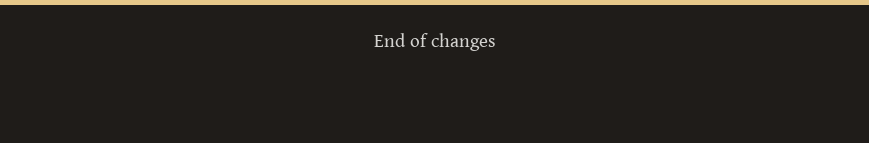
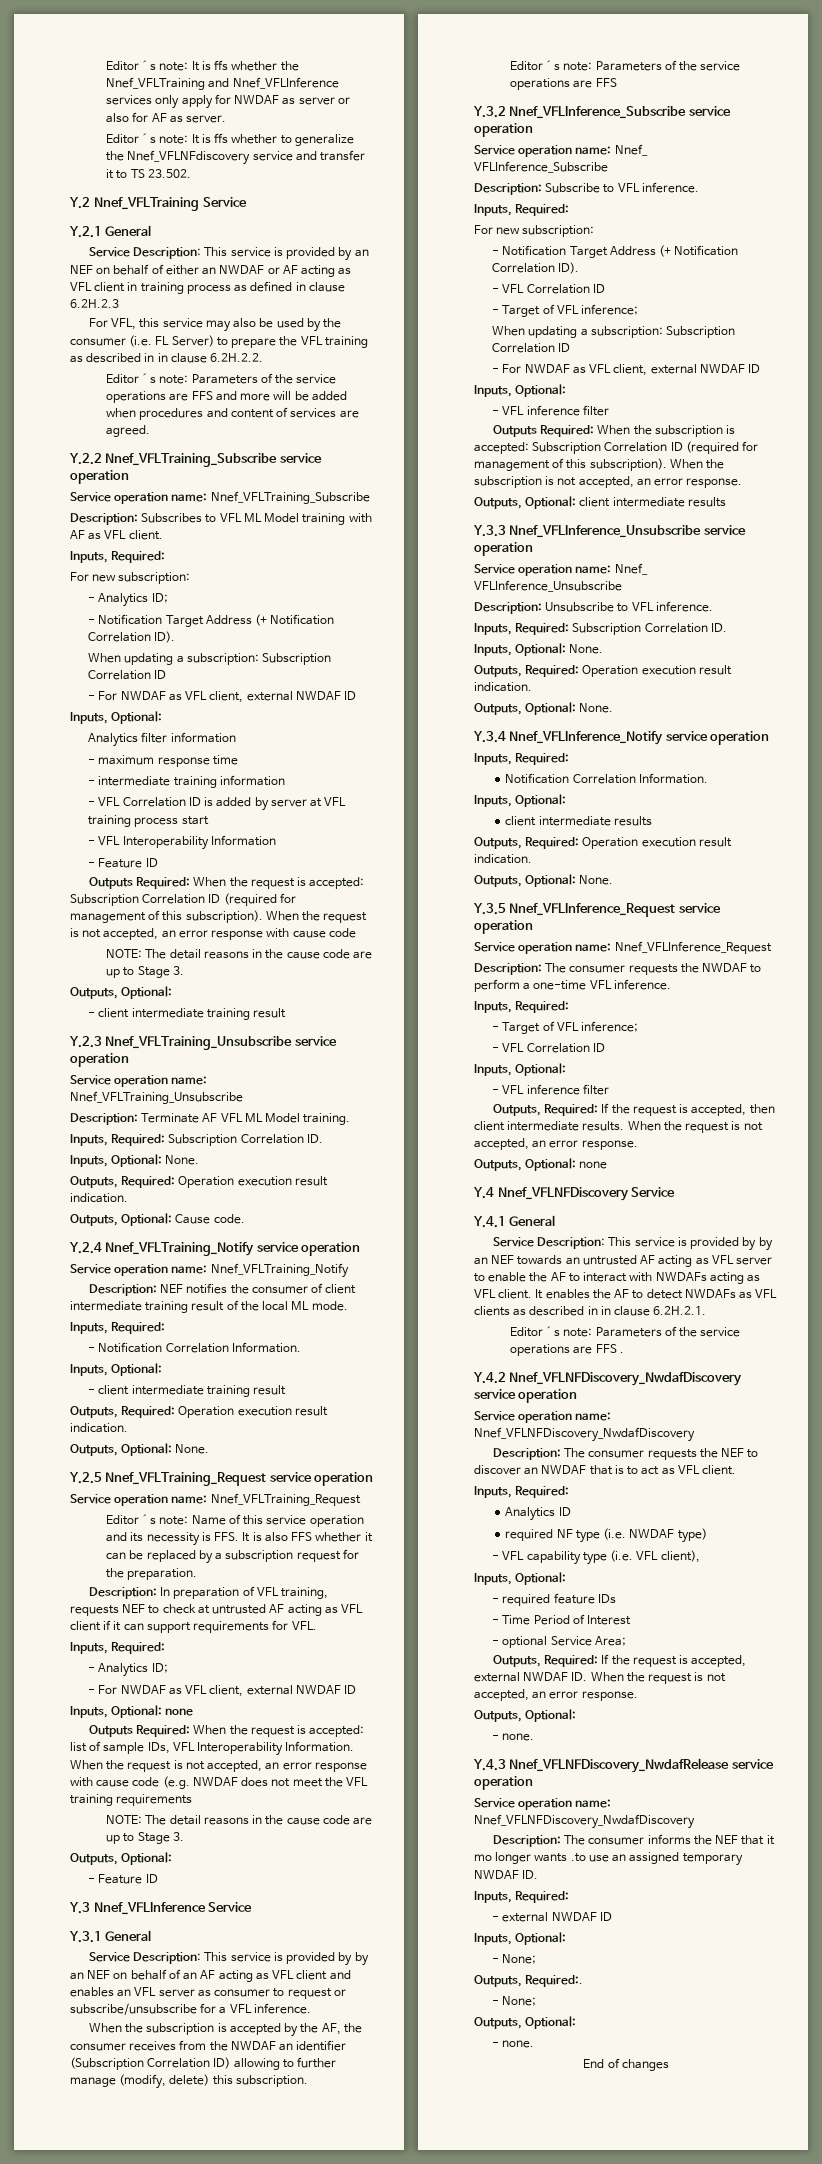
(373, 40) none -> [106,60,299,71] [106,77,339,90] [106,94,350,109] [106,112,227,123] [106,133,354,146] [106,150,366,165] [106,169,191,179] [69,197,247,211] [69,225,152,238] [88,247,369,261] [70,264,352,277] [70,281,345,294] [70,299,119,308] [88,318,342,332] [70,335,368,348] [70,353,264,363] [106,373,337,384] [106,391,347,403] [106,407,359,420] [106,425,151,437] [69,453,322,467] [70,470,129,484] [70,491,370,504] [70,513,372,525] [70,530,163,540] [70,551,166,563] [70,572,191,584] [88,593,168,607] [88,614,335,627] [88,631,176,643] [88,653,332,665] [88,670,167,680] [88,691,357,703] [70,711,163,724] [88,732,236,747] [88,755,238,767] [88,775,285,788] [88,797,347,811] [88,815,209,827] [88,835,276,850] [88,858,158,868] [88,877,365,889] [70,893,296,906] [70,910,368,923] [70,928,356,940] [106,949,373,959] [106,966,184,978] [70,986,173,999] [88,1008,287,1020] [69,1036,337,1050] [70,1053,129,1067] [70,1075,208,1087] [70,1091,243,1104] [70,1113,351,1125] [70,1134,323,1146] [70,1154,200,1167] [70,1176,328,1188] [70,1193,128,1203] [70,1213,245,1226] [69,1242,361,1256] [70,1263,349,1278] [88,1283,357,1296] [70,1300,348,1313] [70,1322,166,1334] [88,1342,301,1353] [70,1363,163,1376] [88,1385,287,1397] [70,1406,328,1418] [70,1423,128,1433] [70,1443,210,1456] [69,1472,374,1486] [70,1493,361,1506] [106,1514,364,1527] [106,1532,373,1546] [106,1549,359,1564] [106,1568,198,1580] [88,1586,329,1599] [70,1604,364,1616] [70,1620,317,1633] [70,1642,166,1654] [88,1663,168,1677] [88,1685,357,1697] [70,1705,194,1718] [88,1725,365,1737] [70,1741,355,1756] [70,1760,367,1772] [70,1776,369,1789] [70,1794,193,1806] [106,1815,373,1825] [106,1832,184,1844] [70,1852,173,1865] [88,1874,158,1884] [69,1902,253,1915] [69,1930,152,1943] [88,1952,369,1966] [70,1969,351,1982] [70,1987,346,1999] [70,2003,311,2015] [88,2023,362,2037] [70,2040,347,2051] [70,2057,337,2070] [70,2074,308,2089] [510,60,741,71] [510,78,617,90] [473,106,731,119] [474,123,533,137] [474,144,648,157] [474,161,608,173] [474,182,699,195] [474,204,570,216] [474,225,595,237] [492,245,739,258] [492,262,580,274] [492,284,605,294] [492,304,639,317] [492,326,736,338] [492,343,571,353] [492,364,761,376] [474,384,567,397] [492,405,609,416] [492,425,736,437] [474,441,759,454] [474,458,725,471] [474,476,743,488] [474,496,726,509] [473,525,746,538] [474,542,533,556] [474,563,648,576] [474,580,622,592] [474,601,713,614] [474,623,727,635] [474,643,604,656] [474,665,732,677] [474,682,532,692] [474,702,614,715] [473,731,770,745] [474,753,570,765] [505,773,708,784] [474,794,567,807] [505,816,652,826] [474,837,732,849] [474,854,532,864] [474,874,614,887] [473,903,721,917] [474,920,533,934] [474,941,772,954] [474,963,762,975] [474,979,671,992] [474,1001,570,1013] [492,1021,639,1034] [492,1043,605,1053] [474,1063,567,1076] [492,1084,609,1095] [492,1103,775,1116] [474,1121,763,1133] [474,1138,638,1150] [474,1158,608,1171] [473,1187,676,1201] [473,1215,556,1228] [492,1237,773,1251] [474,1255,773,1267] [474,1272,761,1284] [474,1289,778,1299] [474,1306,707,1316] [510,1326,741,1337] [510,1344,624,1356] [473,1372,743,1386] [474,1389,578,1403] [474,1411,612,1423] [474,1427,695,1442] [492,1448,759,1460] [474,1465,737,1475] [474,1486,570,1498] [505,1507,571,1521] [505,1528,707,1543] [492,1550,700,1565] [474,1572,567,1585] [492,1593,616,1606] [492,1614,632,1625] [492,1636,626,1648] [492,1654,747,1667] [474,1672,726,1684] [474,1689,638,1701] [474,1709,577,1722] [492,1733,535,1741] [473,1758,774,1773] [474,1776,533,1790] [474,1798,612,1810] [474,1814,695,1829] [492,1834,775,1847] [474,1852,743,1866] [474,1870,539,1879] [474,1891,570,1903] [492,1912,612,1922] [474,1932,567,1945] [492,1954,537,1964] [474,1975,584,1987] [492,1996,537,2006] [474,2016,577,2029] [492,2040,535,2048] Editor´s note: It is ffs whether the Nnef_VFLTraining and Nnef_VFLInference services only apply for NWDAF as server or also for AF as server. // Editor´s note: It is ffs whether to generalize the Nnef_VFLNFdiscovery service and transfer it to TS 23.502. // Y.2 Nnef_VFLTraining Service // Y.2.1 General // Service Description: This service is provided by an NEF on behalf of either an NWDAF or AF acting as VFL client in training process as defined in clause 6.2H.2.3 // For VFL, this service may also be used by the consumer (i.e. FL Server) to prepare the VFL training as described in in clause 6.2H.2.2. // Editor´s note: Parameters of the service operations are FFS and more will be added when procedures and content of services are agreed. // Y.2.2 Nnef_VFLTraining_Subscribe service operation // Service operation name: Nnef_VFLTraining_Subscribe // Description: Subscribes to VFL ML Model training with AF as VFL client. // Inputs, Required: // For new subscription: // - Analytics ID; // - Notification Target Address (+ Notification Correlation ID). // When updating a subscription: Subscription Correlation ID // - For NWDAF as VFL client, external NWDAF ID // Inputs, Optional: // Analytics filter information // - maximum response time // - intermediate training information // - VFL Correlation ID is added by server at VFL training process start // - VFL Interoperability Information // - Feature ID // Outputs Required: When the request is accepted: Subscription Correlation ID (required for management of this subscription). When the request is not accepted, an error response with cause code // NOTE: The detail reasons in the cause code are up to Stage 3. // Outputs, Optional: // - client intermediate training result // Y.2.3 Nnef_VFLTraining_Unsubscribe service operation // Service operation name: Nnef_VFLTraining_Unsubscribe // Description: Terminate AF VFL ML Model training. // Inputs, Required: Subscription Correlation ID. // Inputs, Optional: None. // Outputs, Required: Operation execution result indication. // Outputs, Optional: Cause code. // Y.2.4 Nnef_VFLTraining_Notify service operation // Service operation name: Nnef_VFLTraining_Notify // Description: NEF notifies the consumer of client intermediate training result of the local ML mode. // Inputs, Required: // - Notification Correlation Information. // Inputs, Optional: // - client intermediate training result // Outputs, Required: Operation execution result indication. // Outputs, Optional: None. // Y.2.5 Nnef_VFLTraining_Request service operation // Service operation name: Nnef_VFLTraining_Request // Editor´s note: Name of this service operation and its necessity is FFS. It is also FFS whether it can be replaced by a subscription request for the preparation. // Description: In preparation of VFL training, requests NEF to check at untrusted AF acting as VFL client if it can support requirements for VFL. // Inputs, Required: // - Analytics ID; // - For NWDAF as VFL client, external NWDAF ID // Inputs, Optional: none // Outputs Required: When the request is accepted: list of sample IDs, VFL Interoperability Information. When the request is not accepted, an error response with cause code (e.g. NWDAF does not meet the VFL training requirements // NOTE: The detail reasons in the cause code are up to Stage 3. // Outputs, Optional: // - Feature ID // Y.3 Nnef_VFLInference Service // Y.3.1 General // Service Description: This service is provided by by an NEF on behalf of an AF acting as VFL client and enables an VFL server as consumer to request or subscribe/unsubscribe for a VFL inference. // When the subscription is accepted by the AF, the consumer receives from the NWDAF an identifier (Subscription Correlation ID) allowing to further manage (modify, delete) this subscription. // Editor´s note: Parameters of the service operations are FFS // Y.3.2 Nnef_VFLInference_Subscribe service operation // Service operation name: Nnef_ VFLInference_Subscribe // Description: Subscribe to VFL inference. // Inputs, Required: // For new subscription: // - Notification Target Address (+ Notification Correlation ID). // - VFL Correlation ID // - Target of VFL inference; // When updating a subscription: Subscription Correlation ID // - For NWDAF as VFL client, external NWDAF ID // Inputs, Optional: // - VFL inference filter // Outputs Required: When the subscription is accepted: Subscription Correlation ID (required for management of this subscription). When the subscription is not accepted, an error response. // Outputs, Optional: client intermediate results // Y.3.3 Nnef_VFLInference_Unsubscribe service operation // Service operation name: Nnef_ VFLInference_Unsubscribe // Description: Unsubscribe to VFL inference. // Inputs, Required: Subscription Correlation ID. // Inputs, Optional: None. // Outputs, Required: Operation execution result indication. // Outputs, Optional: None. // Y.3.4 Nnef_VFLInference_Notify service operation // Inputs, Required: // Notification Correlation Information. // Inputs, Optional: // client intermediate results // Outputs, Required: Operation execution result indication. // Outputs, Optional: None. // Y.3.5 Nnef_VFLInference_Request service operation // Service operation name: Nnef_VFLInference_Request // Description: The consumer requests the NWDAF to perform a one-time VFL inference. // Inputs, Required: // - Target of VFL inference; // - VFL Correlation ID // Inputs, Optional: // - VFL inference filter // Outputs, Required: If the request is accepted, then client intermediate results. When the request is not accepted, an error response. // Outputs, Optional: none // Y.4 Nnef_VFLNFDiscovery Service // Y.4.1 General // Service Description: This service is provided by by an NEF towards an untrusted AF acting as VFL server to enable the AF to interact with NWDAFs acting as VFL client. It enables the AF to detect NWDAFs as VFL clients as described in in clause 6.2H.2.1. // Editor´s note: Parameters of the service operations are FFS . // Y.4.2 Nnef_VFLNFDiscovery_NwdafDiscovery service operation // Service operation name: Nnef_VFLNFDiscovery_NwdafDiscovery // Description: The consumer requests the NEF to discover an NWDAF that is to act as VFL client. // Inputs, Required: // Analytics ID // required NF type (i.e. NWDAF type) // - VFL capability type (i.e. VFL client), // Inputs, Optional: // - required feature IDs // - Time Period of Interest // - optional Service Area; // Outputs, Required: If the request is accepted, external NWDAF ID. When the request is not accepted, an error response. // Outputs, Optional: // - none. // Y.4.3 Nnef_VFLNFDiscovery_NwdafRelease service operation // Service operation name: Nnef_VFLNFDiscovery_NwdafDiscovery // Description: The consumer informs the NEF that it mo longer wants .to use an assigned temporary NWDAF ID. // Inputs, Required: // - external NWDAF ID // Inputs, Optional: // - None; // Outputs, Required:. // - None; // Outputs, Optional: // - none. //

